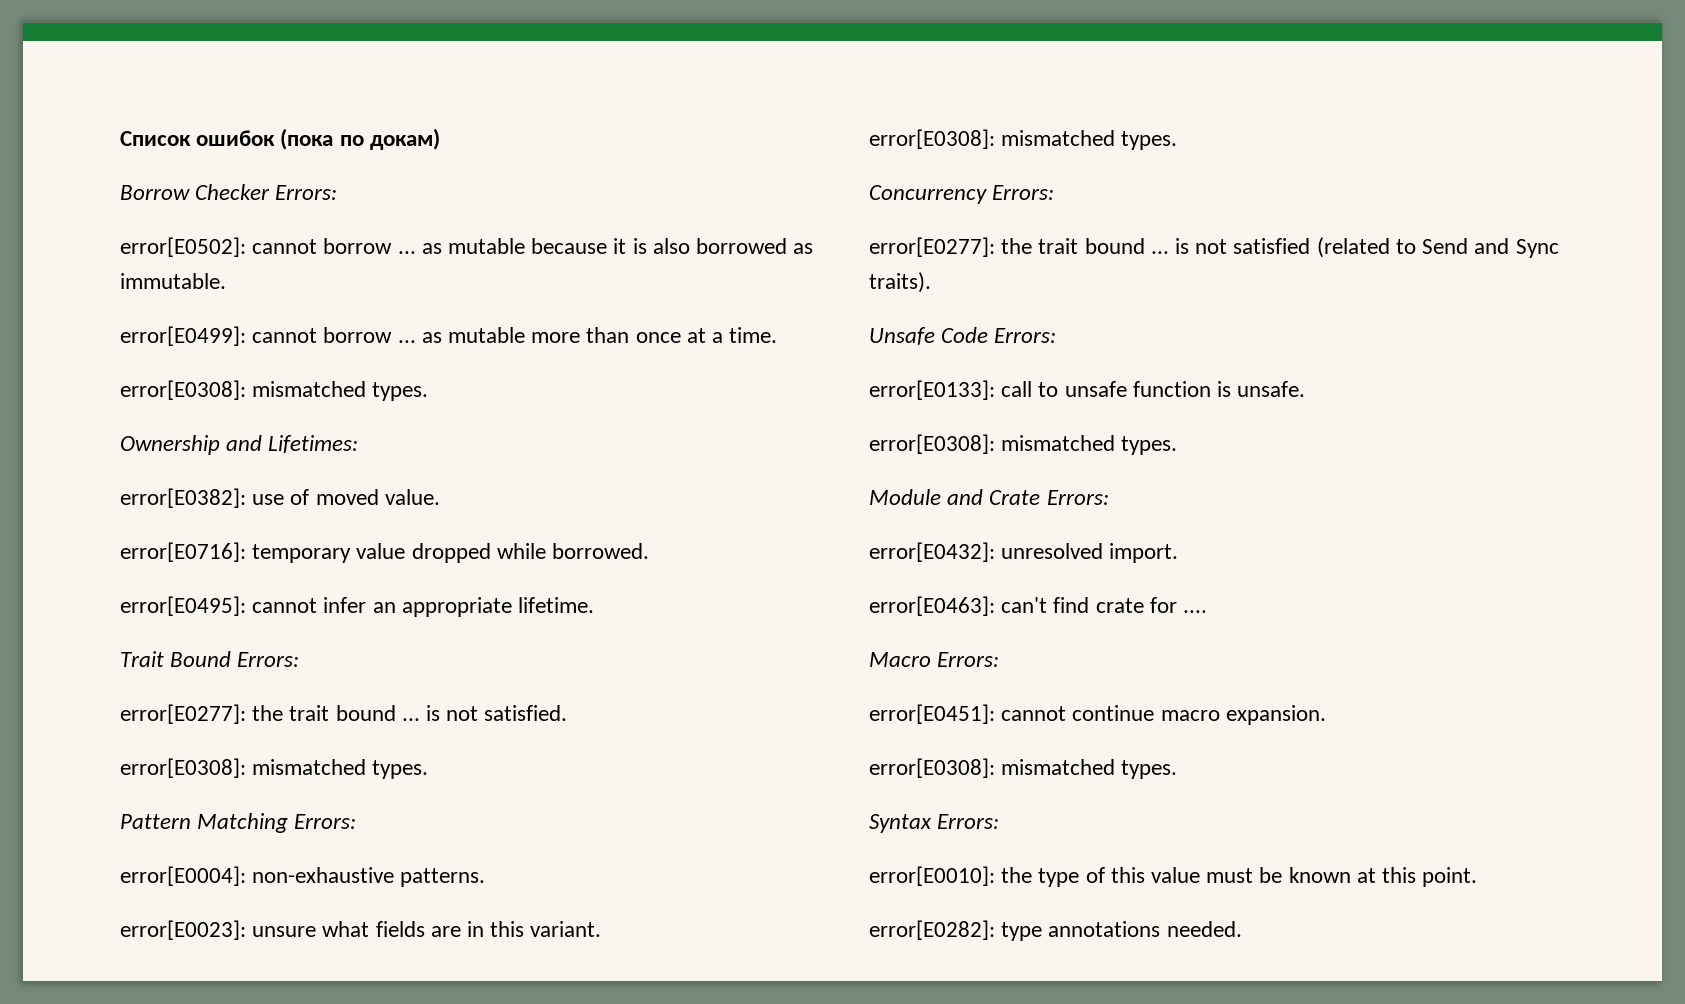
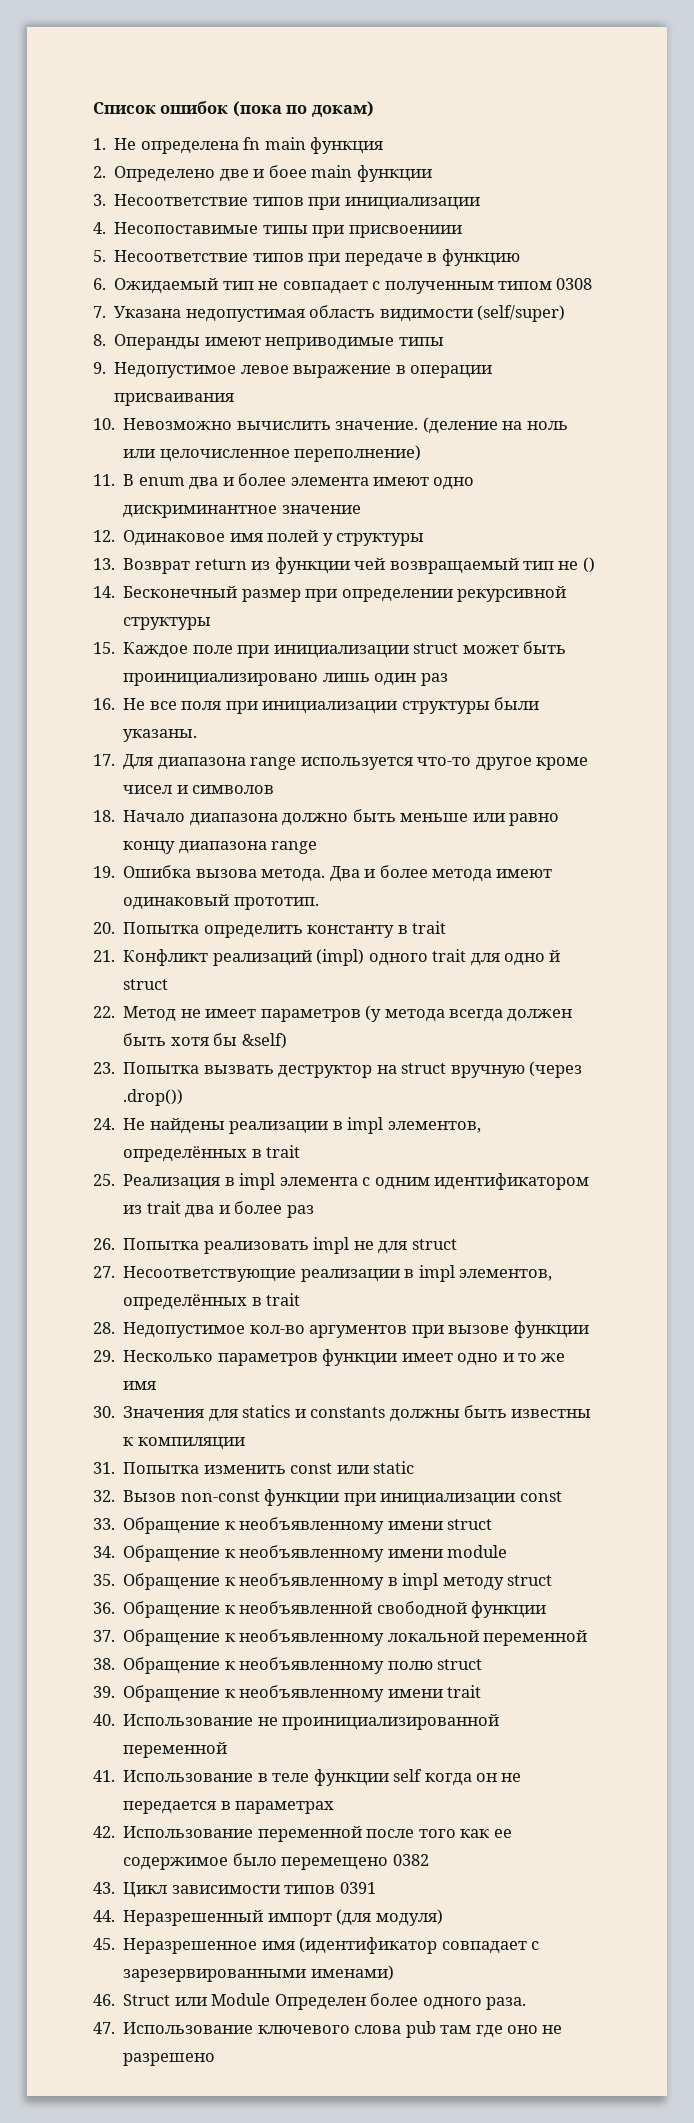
[120,184,338,200] [120,237,814,257] [120,273,226,289] [120,326,778,346] [120,380,429,401] [120,435,359,455] [120,488,440,508] [120,542,650,563] [120,596,595,617] [120,651,300,667] [120,704,568,724] [120,758,429,779] [120,813,357,833] [120,866,486,887] [120,920,602,940] [869,129,1178,150] [869,185,1055,204] [869,237,1559,258] [869,272,931,293] [869,327,1057,345] [869,380,1306,400] [869,434,1178,455] [869,489,1109,505] [869,542,1179,563] [869,596,1208,616] [869,652,1000,667] [869,704,1326,725] [869,758,1178,779] [869,814,1000,833] [869,866,1478,887] [869,920,1242,941] Borrow Checker Errors: // error[E0502]: cannot borrow ... as mutable because it is also borrowed as immutable. // error[E0499]: cannot borrow ... as mutable more than once at a time. // error[E0308]: mismatched types. // Ownership and Lifetimes: // error[E0382]: use of moved value. // error[E0716]: temporary value dropped while borrowed. // error[E0495]: cannot infer an appropriate lifetime. // Trait Bound Errors: // error[E0277]: the trait bound ... is not satisfied. // error[E0308]: mismatched types. // Pattern Matching Errors: // error[E0004]: non-exhaustive patterns. // error[E0023]: unsure what fields are in this variant. // error[E0308]: mismatched types. // Concurrency Errors: // error[E0277]: the trait bound ... is not satisfied (related to Send and Sync traits). // Unsafe Code Errors: // error[E0133]: call to unsafe function is unsafe. // error[E0308]: mismatched types. // Module and Crate Errors: // error[E0432]: unresolved import. // error[E0463]: can't find crate for .... // Macro Errors: // error[E0451]: cannot continue macro expansion. // error[E0308]: mismatched types. // Syntax Errors: // error[E0010]: the type of this value must be known at this point. // error[E0282]: type annotations needed. -> [93,137,384,154] [93,165,432,182] [93,194,480,210] [93,222,462,238] [93,249,520,266] [93,278,593,294] [93,305,566,322] [93,334,444,350] [93,362,493,378] [114,393,235,406] [93,417,568,434] [123,445,422,462] [93,473,475,490] [123,505,361,518] [93,530,425,546] [93,557,595,574] [93,586,567,602] [123,617,212,630] [93,641,566,658] [123,673,448,686] [93,697,539,714] [123,729,198,742] [93,754,588,770] [123,785,275,794] [93,809,559,826] [123,841,318,854] [93,865,553,882] [123,894,319,910] [93,921,447,938] [93,949,561,966] [123,979,169,990] [93,1005,573,1022] [123,1033,287,1049] [93,1061,582,1078] [123,1089,184,1106] [93,1117,481,1134] [123,1145,301,1162] [93,1173,589,1190] [123,1201,314,1218] [93,1237,457,1254] [93,1265,553,1282] [123,1293,301,1310] [93,1321,589,1338] [93,1349,566,1366] [123,1381,157,1390] [93,1405,592,1422] [123,1437,245,1450] [93,1461,415,1474] [93,1489,562,1506] [93,1517,493,1534] [93,1545,508,1562] [93,1573,552,1590] [93,1601,547,1618] [93,1629,588,1646] [93,1657,483,1674] [93,1685,482,1702] [93,1714,500,1730] [123,1742,228,1758] [93,1769,522,1786] [123,1801,335,1814] [93,1826,512,1842] [123,1853,429,1870] [93,1882,376,1898] [93,1909,443,1926] [93,1937,540,1954] [123,1965,394,1982] [93,1993,526,2010] [93,2021,563,2038] [123,2053,216,2066] 1. Не определена fn main функция // 2. Определено две и боее main функции // 3. Несоответствие типов при инициализации // 4. Несопоставимые типы при присвоениии // 5. Несоответствие типов при передаче в функцию // 6. Ожидаемый тип не совпадает с полученным типом 0308 // 7. Указана недопустимая область видимости (self/super) // 8. Операнды имеют неприводимые типы // 9. Недопустимое левое выражение в операции присваивания // 10. Невозможно вычислить значение. (деление на ноль или целочисленное переполнение) // 11. В enum два и более элемента имеют одно дискриминантное значение // 12. Одинаковое имя полей у структуры // 13. Возврат return из функции чей возвращаемый тип не () // 14. Бесконечный размер при определении рекурсивной структуры // 15. Каждое поле при инициализации struct может быть проинициализировано лишь один раз // 16. Не все поля при инициализации структуры были указаны. // 17. Для диапазона range используется что-то другое кроме чисел и символов // 18. Начало диапазона должно быть меньше или равно концу диапазона range // 19. Ошибка вызова метода. Два и более метода имеют одинаковый прототип. // 20. Попытка определить константу в trait // 21. Конфликт реализаций (impl) одного trait для одно й struct // 22. Метод не имеет параметров (у метода всегда должен быть хотя бы &self) // 23. Попытка вызвать деструктор на struct вручную (через .drop()) // 24. Не найдены реализации в impl элементов, определённых в trait // 25. Реализация в impl элемента с одним идентификатором из trait два и более раз // 26. Попытка реализовать impl не для struct // 27. Несоответствующие реализации в impl элементов, определённых в trait // 28. Недопустимое кол-во аргументов при вызове функции // 29. Несколько параметров функции имеет одно и то же имя // 30. Значения для statics и constants должны быть известны к компиляции // 31. Попытка изменить const или static // 32. Вызов non-const функции при инициализации const // 33. Обращение к необъявленному имени struct // 34. Обращение к необъявленному имени module // 35. Обращение к необъявленному в impl методу struct // 36. Обращение к необъявленной свободной функции // 37. Обращение к необъявленному локальной переменной // 38. Обращение к необъявленному полю struct // 39. Обращение к необъявленному имени trait // 40. Использование не проинициализированной переменной // 41. Использование в теле функции self когда он не передается в параметрах // 42. Использование переменной после того как ее содержимое было перемещено 0382 // 43. Цикл зависимости типов 0391 // 44. Неразрешенный импорт (для модуля) // 45. Неразрешенное имя (идентификатор совпадает с зарезервированными именами) // 46. Struct или Module Определен более одного раза. // 47. Использование ключевого слова pub там где оно не разрешено

